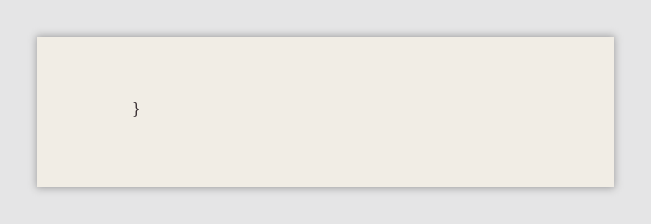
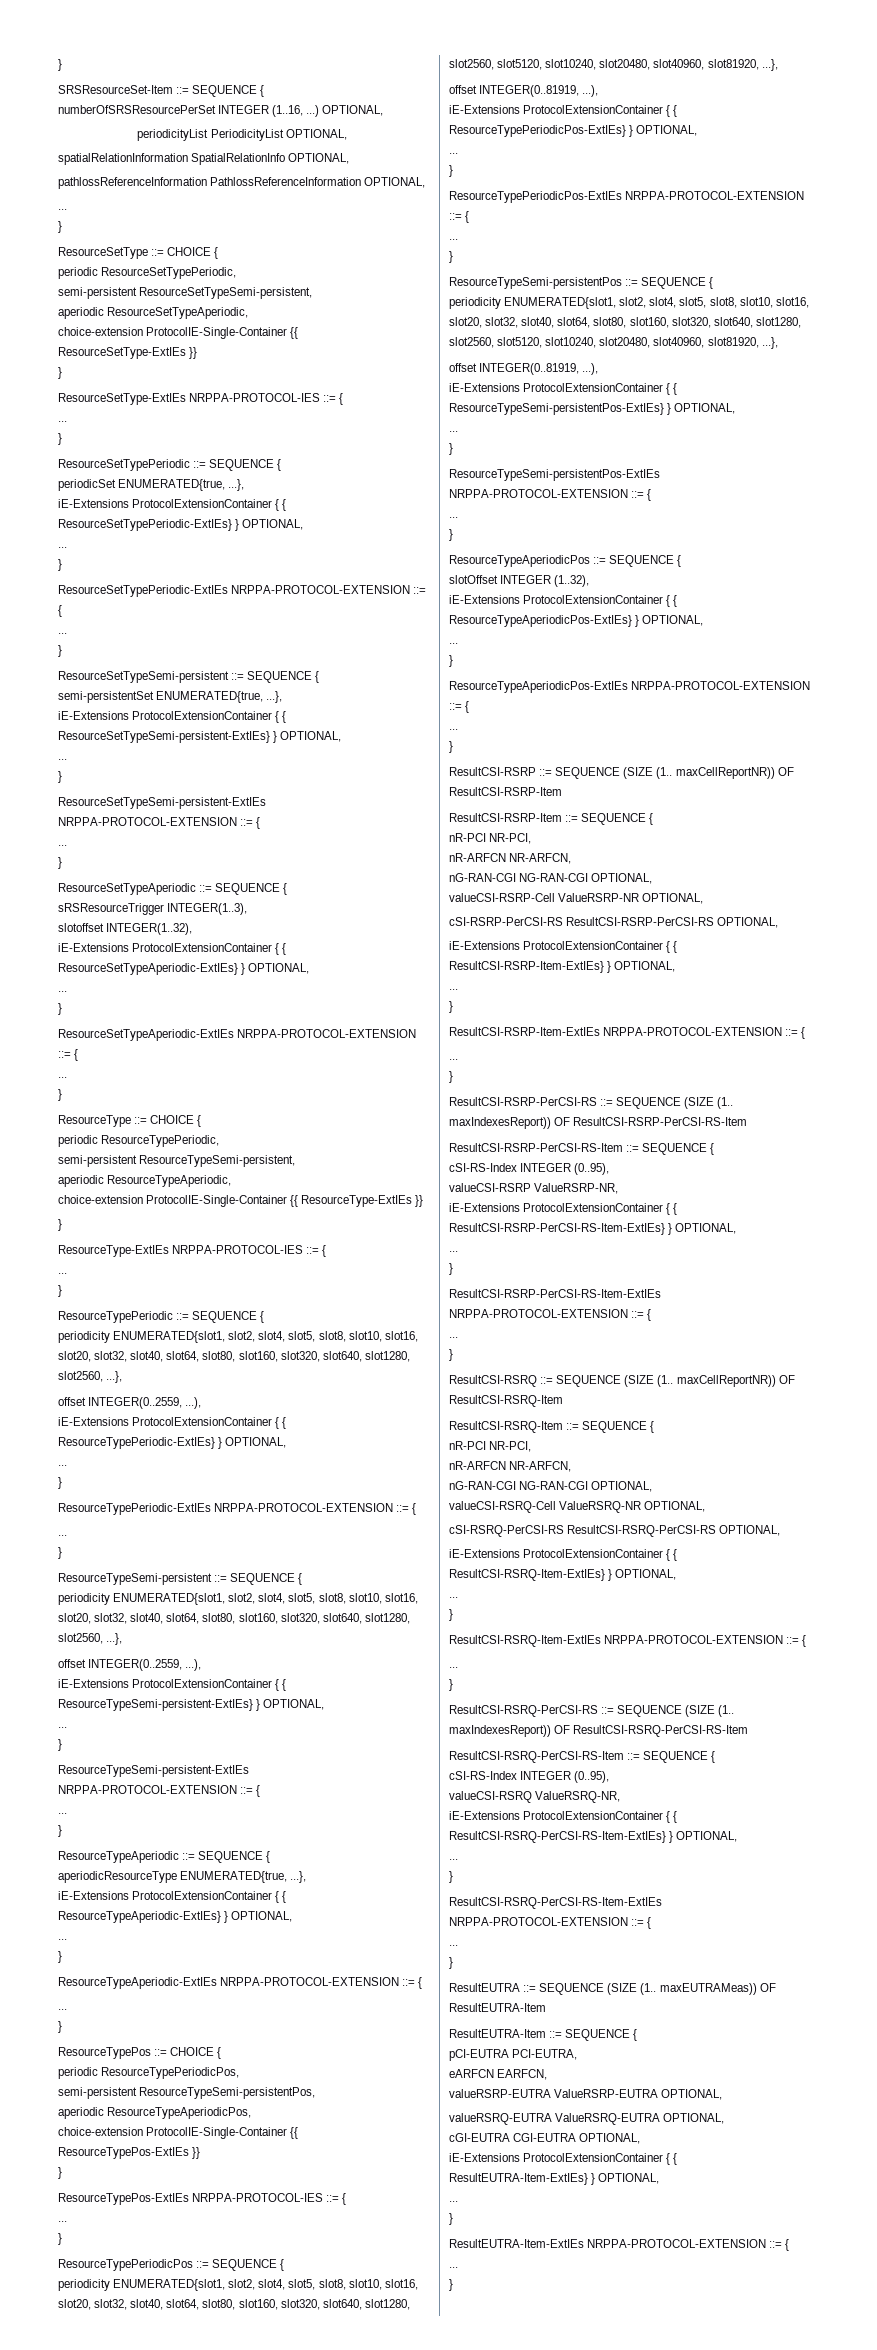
[132,102,140,117] } -> [58,59,62,71] [58,85,265,97] [58,105,384,117] [137,129,347,141] [58,153,350,165] [58,177,426,189] [58,209,67,210] [58,221,62,233] [58,247,219,259] [58,267,237,279] [58,287,313,299] [58,307,249,319] [58,327,299,339] [58,347,198,359] [58,367,62,379] [58,393,344,405] [58,421,67,422] [58,433,62,445] [58,459,282,471] [58,479,245,491] [58,499,287,511] [58,519,304,531] [58,547,67,548] [58,559,62,571] [58,585,427,597] [58,605,62,617] [58,633,67,634] [58,645,62,657] [58,671,320,683] [58,691,283,703] [58,711,287,723] [58,731,342,743] [58,759,67,760] [58,771,62,783] [58,797,266,809] [58,817,261,829] [58,845,67,846] [58,857,62,869] [58,883,288,895] [58,903,248,915] [58,923,193,935] [58,943,287,955] [58,963,310,975] [58,991,67,992] [58,1003,62,1015] [58,1029,417,1041] [58,1049,79,1061] [58,1077,67,1078] [58,1089,62,1101] [58,1115,202,1127] [58,1135,220,1147] [58,1155,296,1167] [58,1175,232,1187] [58,1195,424,1207] [58,1219,62,1231] [58,1245,327,1257] [58,1273,67,1274] [58,1285,62,1297] [58,1311,265,1323] [58,1331,418,1343] [58,1351,410,1362] [58,1371,123,1383] [58,1397,202,1409] [58,1417,287,1429] [58,1437,287,1449] [58,1465,67,1466] [58,1477,62,1489] [58,1503,417,1515] [58,1535,67,1536] [58,1547,62,1559] [58,1573,303,1585] [58,1593,418,1605] [58,1613,410,1624] [58,1633,123,1645] [58,1659,202,1671] [58,1679,287,1691] [58,1699,325,1711] [58,1727,67,1728] [58,1739,62,1751] [58,1765,249,1777] [58,1785,261,1797] [58,1813,67,1814] [58,1825,62,1837] [58,1851,271,1863] [58,1871,307,1883] [58,1891,287,1903] [58,1911,293,1923] [58,1939,67,1940] [58,1951,62,1963] [58,1977,423,1989] [58,2009,67,2010] [58,2021,62,2033] [58,2047,222,2059] [58,2067,240,2079] [58,2087,316,2099] [58,2107,252,2119] [58,2127,299,2139] [58,2147,201,2159] [58,2167,62,2179] [58,2193,347,2205] [58,2221,67,2222] [58,2233,62,2245] [58,2259,285,2271] [58,2279,418,2291] [58,2299,410,2310] [449,59,778,71] [449,85,599,97] [449,105,678,117] [449,125,698,137] [449,153,458,154] [449,165,453,177] [449,191,805,203] [449,211,470,223] [449,239,458,240] [449,251,453,263] [449,277,714,289] [449,297,809,309] [449,317,801,328] [449,337,778,349] [449,363,599,375] [449,383,678,395] [449,403,736,415] [449,431,458,432] [449,443,453,455] [449,469,660,481] [449,489,652,501] [449,517,458,518] [449,529,453,541] [449,555,682,567] [449,575,590,587] [449,595,678,607] [449,615,704,627] [449,643,458,644] [449,655,453,667] [449,681,811,693] [449,701,470,713] [449,729,458,730] [449,741,453,753] [449,767,794,779] [449,787,562,796] [449,813,654,825] [449,833,532,844] [449,853,572,864] [449,873,653,884] [449,893,704,904] [449,917,779,928] [449,941,678,953] [449,961,676,973] [449,989,458,990] [449,1001,453,1013] [449,1027,806,1039] [449,1059,458,1060] [449,1071,453,1083] [449,1097,734,1109] [449,1117,748,1129] [449,1143,715,1155] [449,1163,610,1175] [449,1183,619,1194] [449,1203,678,1215] [449,1223,737,1235] [449,1251,458,1252] [449,1263,453,1275] [449,1289,661,1298] [449,1309,652,1321] [449,1337,458,1338] [449,1349,453,1361] [449,1375,795,1387] [449,1395,563,1407] [449,1421,655,1433] [449,1441,532,1452] [449,1461,572,1472] [449,1481,653,1492] [449,1501,706,1513] [449,1525,781,1537] [449,1549,678,1561] [449,1569,677,1581] [449,1597,458,1598] [449,1609,453,1621] [449,1635,807,1647] [449,1667,458,1668] [449,1679,453,1691] [449,1705,735,1717] [449,1725,749,1737] [449,1751,716,1763] [449,1771,610,1783] [449,1791,621,1803] [449,1811,678,1823] [449,1831,738,1843] [449,1859,458,1860] [449,1871,453,1883] [449,1897,662,1909] [449,1917,652,1929] [449,1945,458,1946] [449,1957,453,1969] [449,1983,776,1995] [449,2003,546,2012] [449,2029,638,2041] [449,2049,578,2061] [449,2069,548,2080] [449,2089,723,2100] [449,2113,725,2125] [449,2133,641,2144] [449,2153,678,2165] [449,2173,660,2185] [449,2201,458,2202] [449,2213,453,2225] [449,2239,790,2251] [449,2267,458,2268] [449,2279,453,2291] } // SRSResourceSet-Item ::= SEQUENCE { // numberOfSRSResourcePerSet INTEGER (1..16, ...) OPTIONAL, // periodicityList PeriodicityList OPTIONAL, // spatialRelationInformation SpatialRelationInfo OPTIONAL, // pathlossReferenceInformation PathlossReferenceInformation OPTIONAL, // ... // } // ResourceSetType ::= CHOICE { // periodic ResourceSetTypePeriodic, // semi-persistent ResourceSetTypeSemi-persistent, // aperiodic ResourceSetTypeAperiodic, // choice-extension ProtocolIE-Single-Container {{ ResourceSetType-ExtIEs }} // } // ResourceSetType-ExtIEs NRPPA-PROTOCOL-IES ::= { // ... // } // ResourceSetTypePeriodic ::= SEQUENCE { // periodicSet ENUMERATED{true, ...}, // iE-Extensions ProtocolExtensionContainer { { ResourceSetTypePeriodic-ExtIEs} } OPTIONAL, // ... // } // ResourceSetTypePeriodic-ExtIEs NRPPA-PROTOCOL-EXTENSION ::= { // ... // } // ResourceSetTypeSemi-persistent ::= SEQUENCE { // semi-persistentSet ENUMERATED{true, ...}, // iE-Extensions ProtocolExtensionContainer { { ResourceSetTypeSemi-persistent-ExtIEs} } OPTIONAL, // ... // } // ResourceSetTypeSemi-persistent-ExtIEs NRPPA-PROTOCOL-EXTENSION ::= { // ... // } // ResourceSetTypeAperiodic ::= SEQUENCE { // sRSResourceTrigger INTEGER(1..3), // slotoffset INTEGER(1..32), // iE-Extensions ProtocolExtensionContainer { { ResourceSetTypeAperiodic-ExtIEs} } OPTIONAL, // ... // } // ResourceSetTypeAperiodic-ExtIEs NRPPA-PROTOCOL-EXTENSION ::= { // ... // } // ResourceType ::= CHOICE { // periodic ResourceTypePeriodic, // semi-persistent ResourceTypeSemi-persistent, // aperiodic ResourceTypeAperiodic, // choice-extension ProtocolIE-Single-Container {{ ResourceType-ExtIEs }} // } // ResourceType-ExtIEs NRPPA-PROTOCOL-IES ::= { // ... // } // ResourceTypePeriodic ::= SEQUENCE { // periodicity ENUMERATED{slot1, slot2, slot4, slot5, slot8, slot10, slot16, slot20, slot32, slot40, slot64, slot80, slot160, slot320, slot640, slot1280, slot2560, ...}, // offset INTEGER(0..2559, ...), // iE-Extensions ProtocolExtensionContainer { { ResourceTypePeriodic-ExtIEs} } OPTIONAL, // ... // } // ResourceTypePeriodic-ExtIEs NRPPA-PROTOCOL-EXTENSION ::= { // ... // } // ResourceTypeSemi-persistent ::= SEQUENCE { // periodicity ENUMERATED{slot1, slot2, slot4, slot5, slot8, slot10, slot16, slot20, slot32, slot40, slot64, slot80, slot160, slot320, slot640, slot1280, slot2560, ...}, // offset INTEGER(0..2559, ...), // iE-Extensions ProtocolExtensionContainer { { ResourceTypeSemi-persistent-ExtIEs} } OPTIONAL, // ... // } // ResourceTypeSemi-persistent-ExtIEs NRPPA-PROTOCOL-EXTENSION ::= { // ... // } // ResourceTypeAperiodic ::= SEQUENCE { // aperiodicResourceType ENUMERATED{true, ...}, // iE-Extensions ProtocolExtensionContainer { { ResourceTypeAperiodic-ExtIEs} } OPTIONAL, // ... // } // ResourceTypeAperiodic-ExtIEs NRPPA-PROTOCOL-EXTENSION ::= { // ... // } // ResourceTypePos ::= CHOICE { // periodic ResourceTypePeriodicPos, // semi-persistent ResourceTypeSemi-persistentPos, // aperiodic ResourceTypeAperiodicPos, // choice-extension ProtocolIE-Single-Container {{ ResourceTypePos-ExtIEs }} // } // ResourceTypePos-ExtIEs NRPPA-PROTOCOL-IES ::= { // ... // } // ResourceTypePeriodicPos ::= SEQUENCE { // periodicity ENUMERATED{slot1, slot2, slot4, slot5, slot8, slot10, slot16, slot20, slot32, slot40, slot64, slot80, slot160, slot320, slot640, slot1280, slot2560, slot5120, slot10240, slot20480, slot40960, slot81920, ...}, // offset INTEGER(0..81919, ...), // iE-Extensions ProtocolExtensionContainer { { ResourceTypePeriodicPos-ExtIEs} } OPTIONAL, // ... // } // ResourceTypePeriodicPos-ExtIEs NRPPA-PROTOCOL-EXTENSION ::= { // ... // } // ResourceTypeSemi-persistentPos ::= SEQUENCE { // periodicity ENUMERATED{slot1, slot2, slot4, slot5, slot8, slot10, slot16, slot20, slot32, slot40, slot64, slot80, slot160, slot320, slot640, slot1280, slot2560, slot5120, slot10240, slot20480, slot40960, slot81920, ...}, // offset INTEGER(0..81919, ...), // iE-Extensions ProtocolExtensionContainer { { ResourceTypeSemi-persistentPos-ExtIEs} } OPTIONAL, // ... // } // ResourceTypeSemi-persistentPos-ExtIEs NRPPA-PROTOCOL-EXTENSION ::= { // ... // } // ResourceTypeAperiodicPos ::= SEQUENCE { // slotOffset INTEGER (1..32), // iE-Extensions ProtocolExtensionContainer { { ResourceTypeAperiodicPos-ExtIEs} } OPTIONAL, // ... // } // ResourceTypeAperiodicPos-ExtIEs NRPPA-PROTOCOL-EXTENSION ::= { // ... // } // ResultCSI-RSRP ::= SEQUENCE (SIZE (1.. maxCellReportNR)) OF ResultCSI-RSRP-Item // ResultCSI-RSRP-Item ::= SEQUENCE { // nR-PCI NR-PCI, // nR-ARFCN NR-ARFCN, // nG-RAN-CGI NG-RAN-CGI OPTIONAL, // valueCSI-RSRP-Cell ValueRSRP-NR OPTIONAL, // cSI-RSRP-PerCSI-RS ResultCSI-RSRP-PerCSI-RS OPTIONAL, // iE-Extensions ProtocolExtensionContainer { { ResultCSI-RSRP-Item-ExtIEs} } OPTIONAL, // ... // } // ResultCSI-RSRP-Item-ExtIEs NRPPA-PROTOCOL-EXTENSION ::= { // ... // } // ResultCSI-RSRP-PerCSI-RS ::= SEQUENCE (SIZE (1.. maxIndexesReport)) OF ResultCSI-RSRP-PerCSI-RS-Item // ResultCSI-RSRP-PerCSI-RS-Item ::= SEQUENCE { // cSI-RS-Index INTEGER (0..95), // valueCSI-RSRP ValueRSRP-NR, // iE-Extensions ProtocolExtensionContainer { { ResultCSI-RSRP-PerCSI-RS-Item-ExtIEs} } OPTIONAL, // ... // } // ResultCSI-RSRP-PerCSI-RS-Item-ExtIEs NRPPA-PROTOCOL-EXTENSION ::= { // ... // } // ResultCSI-RSRQ ::= SEQUENCE (SIZE (1.. maxCellReportNR)) OF ResultCSI-RSRQ-Item // ResultCSI-RSRQ-Item ::= SEQUENCE { // nR-PCI NR-PCI, // nR-ARFCN NR-ARFCN, // nG-RAN-CGI NG-RAN-CGI OPTIONAL, // valueCSI-RSRQ-Cell ValueRSRQ-NR OPTIONAL, // cSI-RSRQ-PerCSI-RS ResultCSI-RSRQ-PerCSI-RS OPTIONAL, // iE-Extensions ProtocolExtensionContainer { { ResultCSI-RSRQ-Item-ExtIEs} } OPTIONAL, // ... // } // ResultCSI-RSRQ-Item-ExtIEs NRPPA-PROTOCOL-EXTENSION ::= { // ... // } // ResultCSI-RSRQ-PerCSI-RS ::= SEQUENCE (SIZE (1.. maxIndexesReport)) OF ResultCSI-RSRQ-PerCSI-RS-Item // ResultCSI-RSRQ-PerCSI-RS-Item ::= SEQUENCE { // cSI-RS-Index INTEGER (0..95), // valueCSI-RSRQ ValueRSRQ-NR, // iE-Extensions ProtocolExtensionContainer { { ResultCSI-RSRQ-PerCSI-RS-Item-ExtIEs} } OPTIONAL, // ... // } // ResultCSI-RSRQ-PerCSI-RS-Item-ExtIEs NRPPA-PROTOCOL-EXTENSION ::= { // ... // } // ResultEUTRA ::= SEQUENCE (SIZE (1.. maxEUTRAMeas)) OF ResultEUTRA-Item // ResultEUTRA-Item ::= SEQUENCE { // pCI-EUTRA PCI-EUTRA, // eARFCN EARFCN, // valueRSRP-EUTRA ValueRSRP-EUTRA OPTIONAL, // valueRSRQ-EUTRA ValueRSRQ-EUTRA OPTIONAL, // cGI-EUTRA CGI-EUTRA OPTIONAL, // iE-Extensions ProtocolExtensionContainer { { ResultEUTRA-Item-ExtIEs} } OPTIONAL, // ... // } // ResultEUTRA-Item-ExtIEs NRPPA-PROTOCOL-EXTENSION ::= { // ... // }

